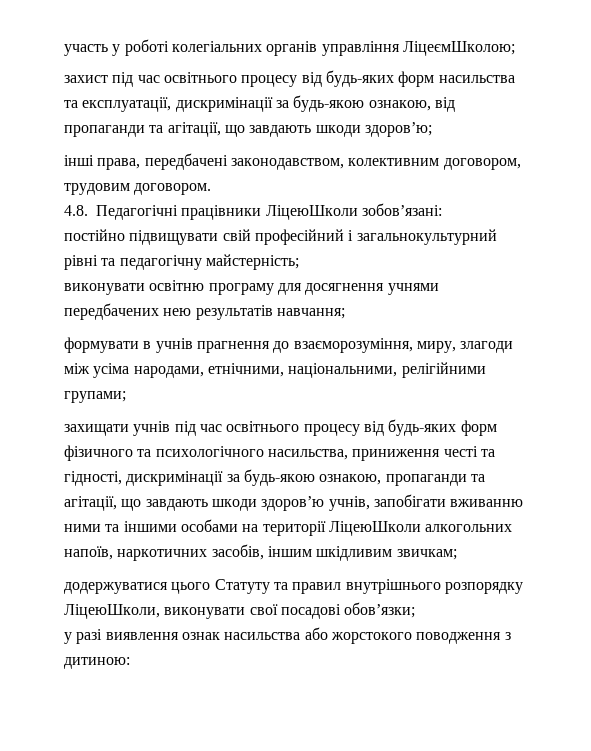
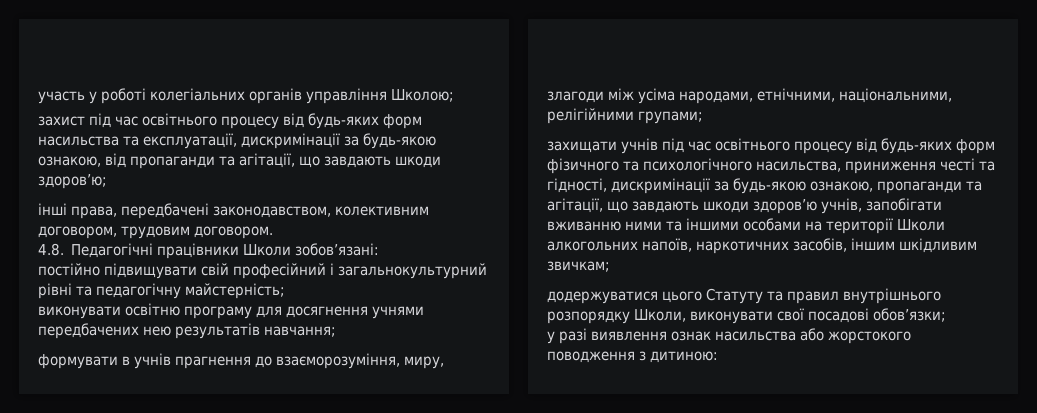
[402,41,515,56] ЛіцеємШколою; -> [391,89,454,102] Школою;
[265,205,358,220] ЛіцеюШколи -> [243,244,292,256] Школи
[328,521,421,536] ЛіцеюШколи -> [897,219,945,231] Школи
[64,604,160,619] ЛіцеюШколи, -> [634,309,686,322] Школи,

